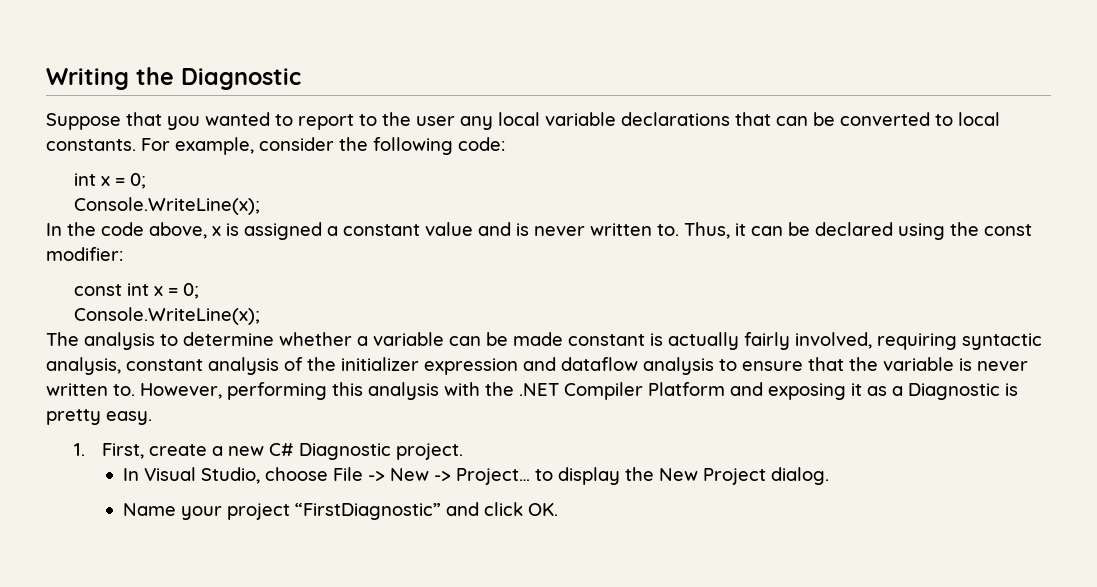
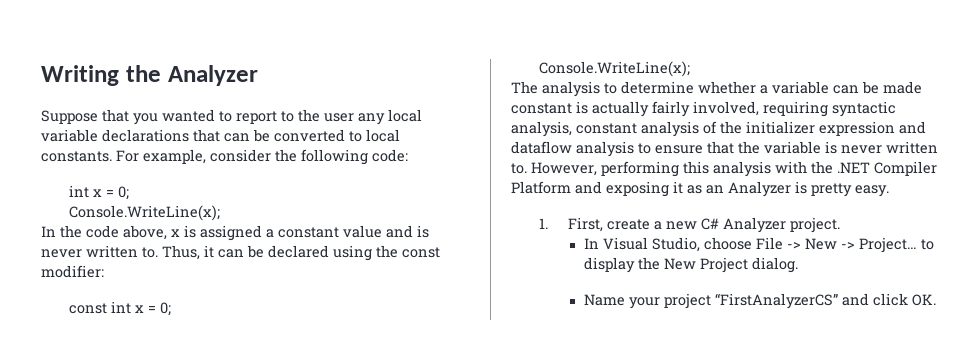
[181,68,301,90] Diagnostic -> [167,65,258,86] Analyzer
[892,383,1000,400] a Diagnostic -> [706,181,791,197] an Analyzer
[299,443,392,460] Diagnostic -> [722,217,786,233] Analyzer
[294,503,441,520] “FirstDiagnostic” -> [714,293,838,309] “FirstAnalyzerCS”

